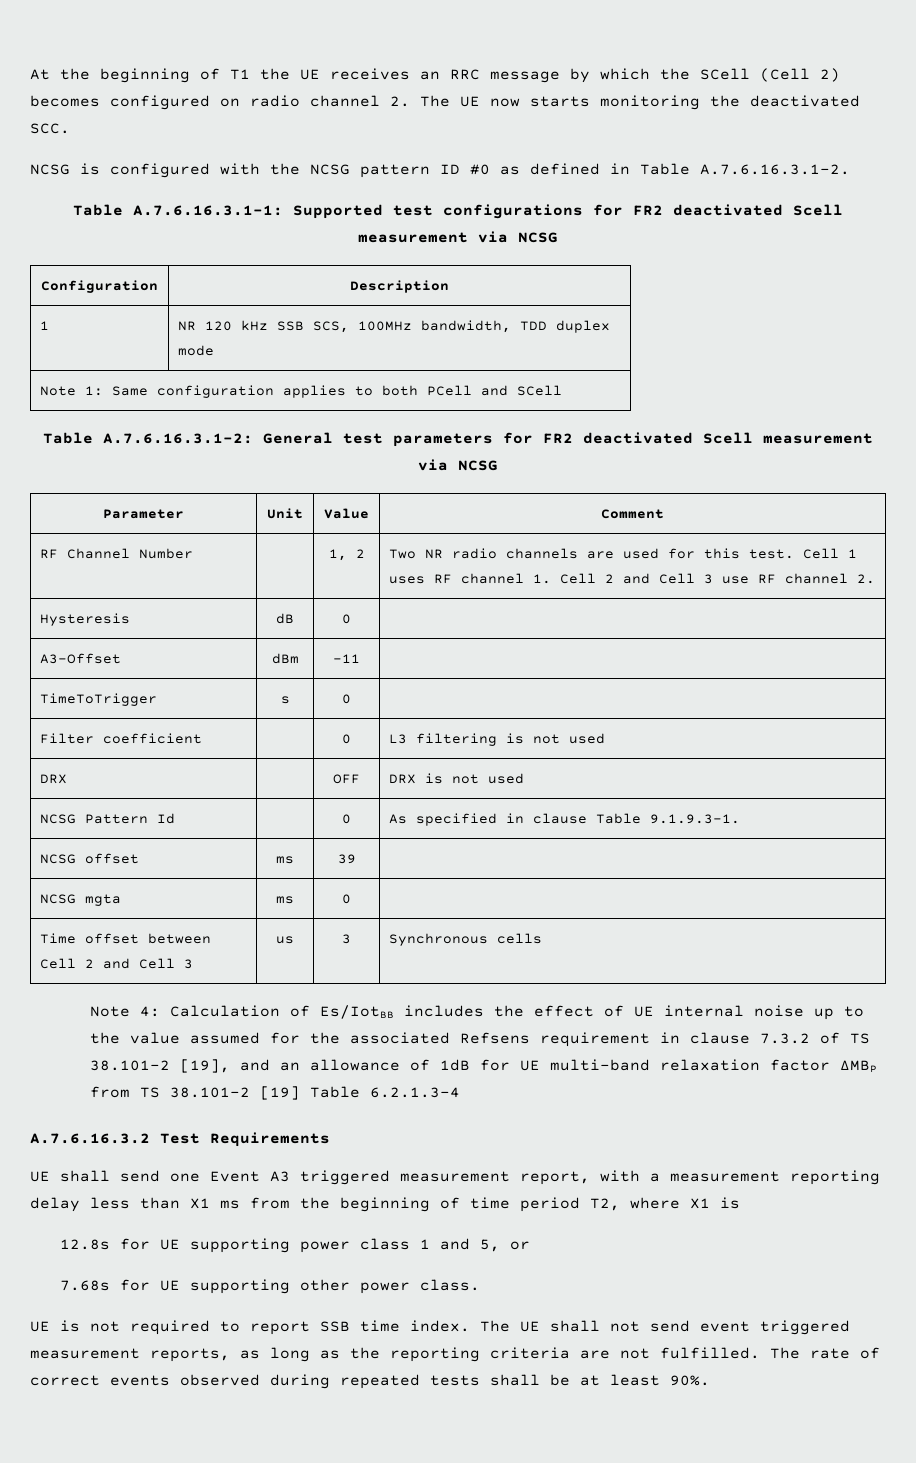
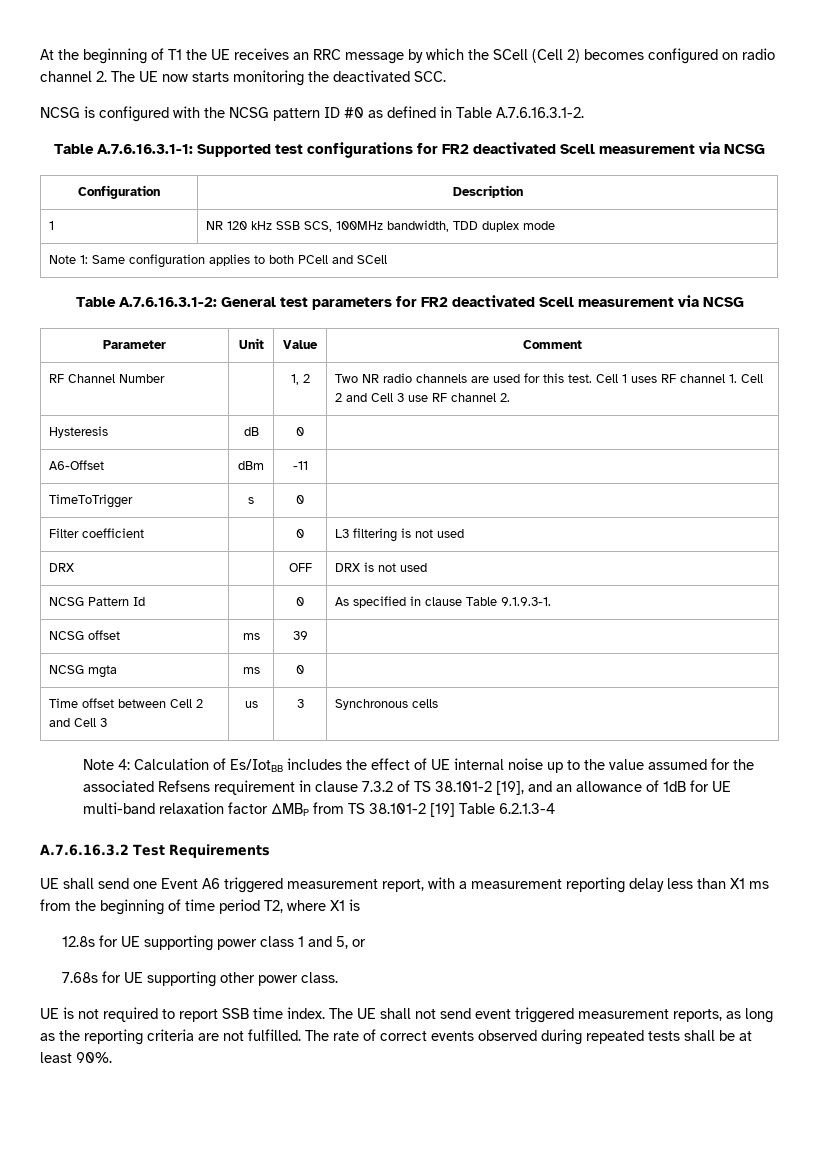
[40,653,122,664] A3-Offset -> [49,460,105,470] A6-Offset
[270,1171,290,1182] A3 -> [202,878,220,889] A6

